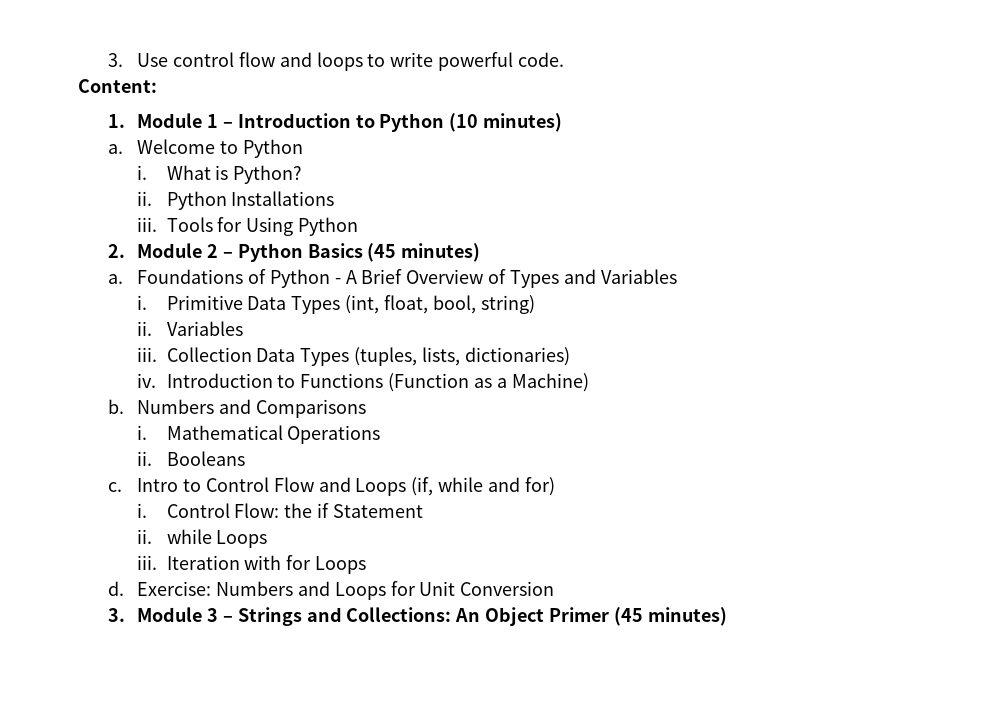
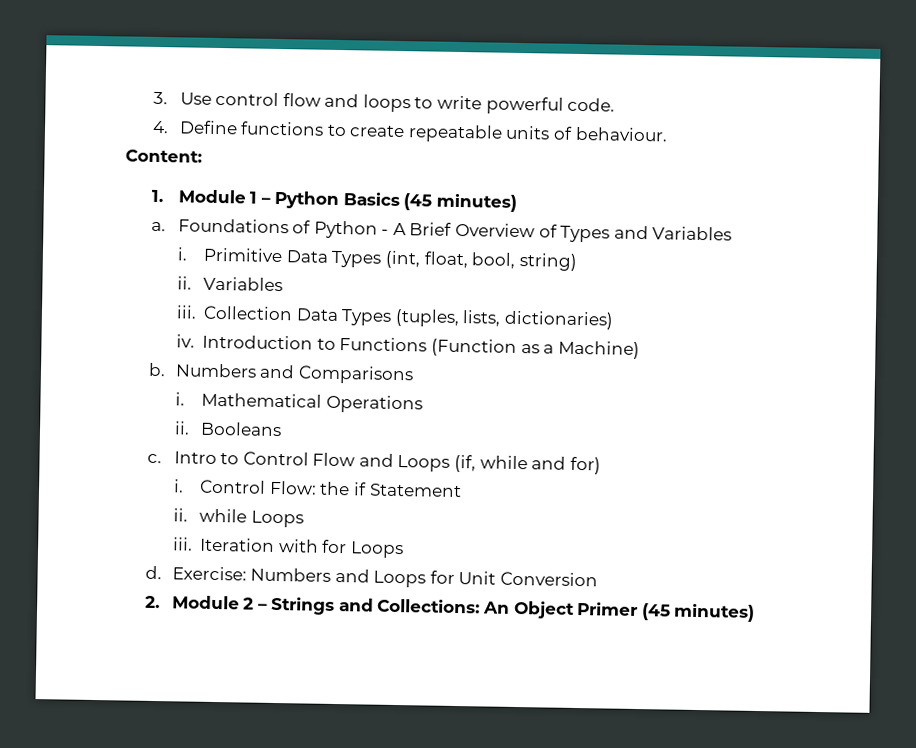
(564, 59) none -> [151,120,668,143] // 4. Define functions to create repeatable units of behaviour.
[237,113,563,132] [107,139,303,158] [137,165,303,184] [137,191,335,210] [137,217,359,236] [107,243,233,258] Introduction to Python (10 minutes) // a. Welcome to Python // i. What is Python? // ii. Python Installations // iii. Tools for Using Python // 2. Module 2 – -> (271, 200) none
[107,607,218,622] 3. Module 3 -> [144,595,255,610] 2. Module 2

